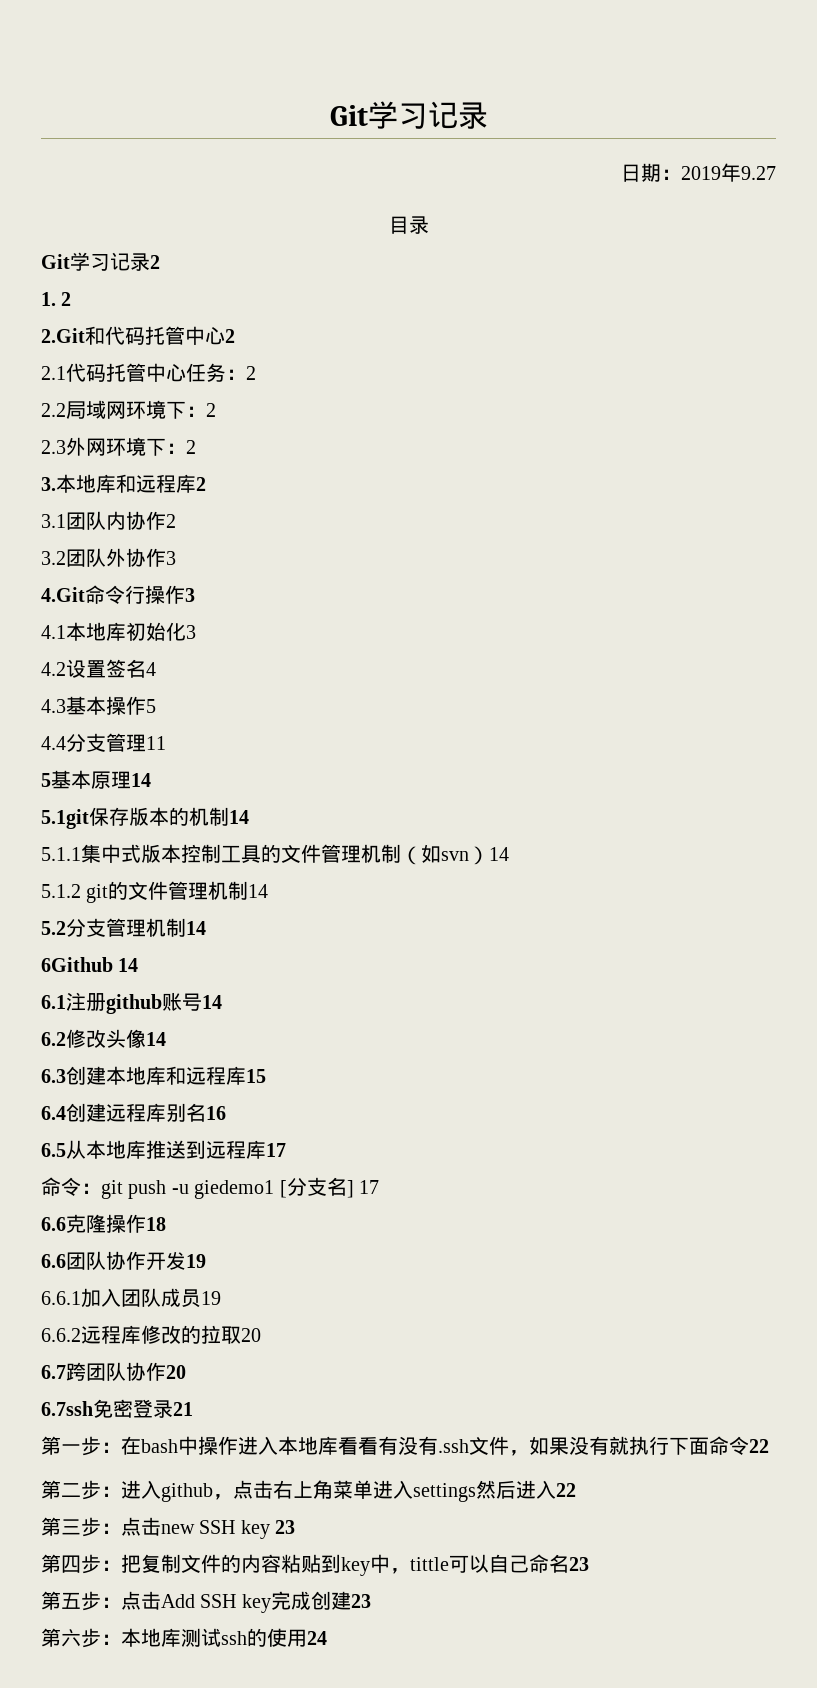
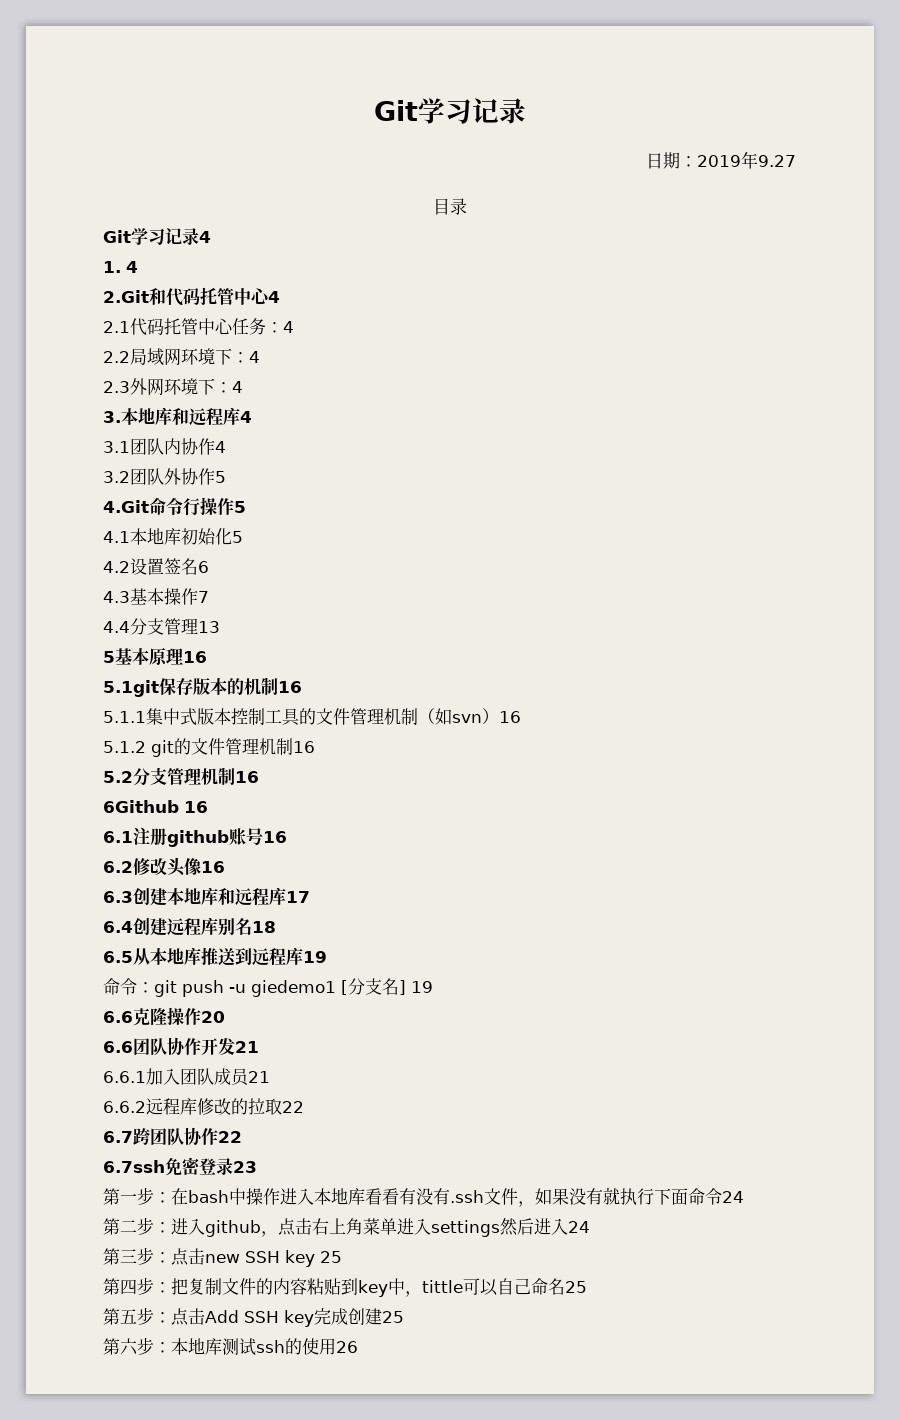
[150,255,160,269] 2 -> [199,231,211,243] 4
[61,292,72,306] 2 -> [126,261,138,273] 4
[225,329,235,343] 2 -> [268,291,280,303] 4
[246,366,256,380] 2 -> [283,321,294,333] 4
[206,403,216,417] 2 -> [249,351,260,363] 4
[186,440,196,454] 2 -> [232,381,243,393] 4
[196,477,206,491] 2 -> [240,411,252,423] 4
[166,514,176,528] 2 -> [215,441,226,453] 4
[166,551,176,565] 3 -> [215,471,226,483] 5
[185,588,195,602] 3 -> [234,501,246,513] 5
[186,625,196,639] 3 -> [232,531,243,543] 5
[146,662,156,676] 4 -> [198,561,209,573] 6
[146,699,156,713] 5 -> [198,591,209,603] 7
[146,736,166,750] 11 -> [198,621,220,633] 13
[131,773,151,787] 14 -> [183,651,207,663] 16
[229,810,249,824] 14 -> [278,681,302,693] 16
[489,847,509,861] 14 -> [499,711,521,723] 16
[248,884,269,898] 14 -> [293,741,315,753] 16
[186,921,206,935] 14 -> [235,771,259,783] 16
[118,958,139,972] 14 -> [184,801,208,813] 16
[202,995,222,1009] 14 -> [263,831,287,843] 16
[146,1032,166,1046] 14 -> [201,861,225,873] 16
[246,1069,266,1083] 15 -> [286,891,310,903] 17
[206,1106,226,1120] 16 -> [252,921,276,933] 18
[266,1143,286,1157] 17 -> [303,951,327,963] 19
[359,1180,379,1194] 17 -> [411,981,433,993] 19
[146,1217,166,1231] 18 -> [201,1011,225,1023] 20
[186,1254,206,1268] 19 -> [235,1041,259,1053] 21
[201,1291,221,1305] 19 -> [248,1071,270,1083] 21
[241,1328,261,1342] 20 -> [282,1101,304,1113] 22
[166,1365,186,1379] 20 -> [218,1131,242,1143] 22
[173,1402,193,1416] 21 -> [233,1161,257,1173] 23
[749,1439,769,1453] 22 -> [722,1191,744,1203] 24
[556,1483,576,1497] 22 -> [568,1221,590,1233] 24
[275,1520,296,1534] 23 -> [320,1251,342,1263] 25
[569,1557,589,1571] 23 -> [565,1281,587,1293] 25
[350,1594,371,1608] 23 -> [382,1311,404,1323] 25
[307,1631,327,1645] 24 -> [336,1341,358,1353] 26

